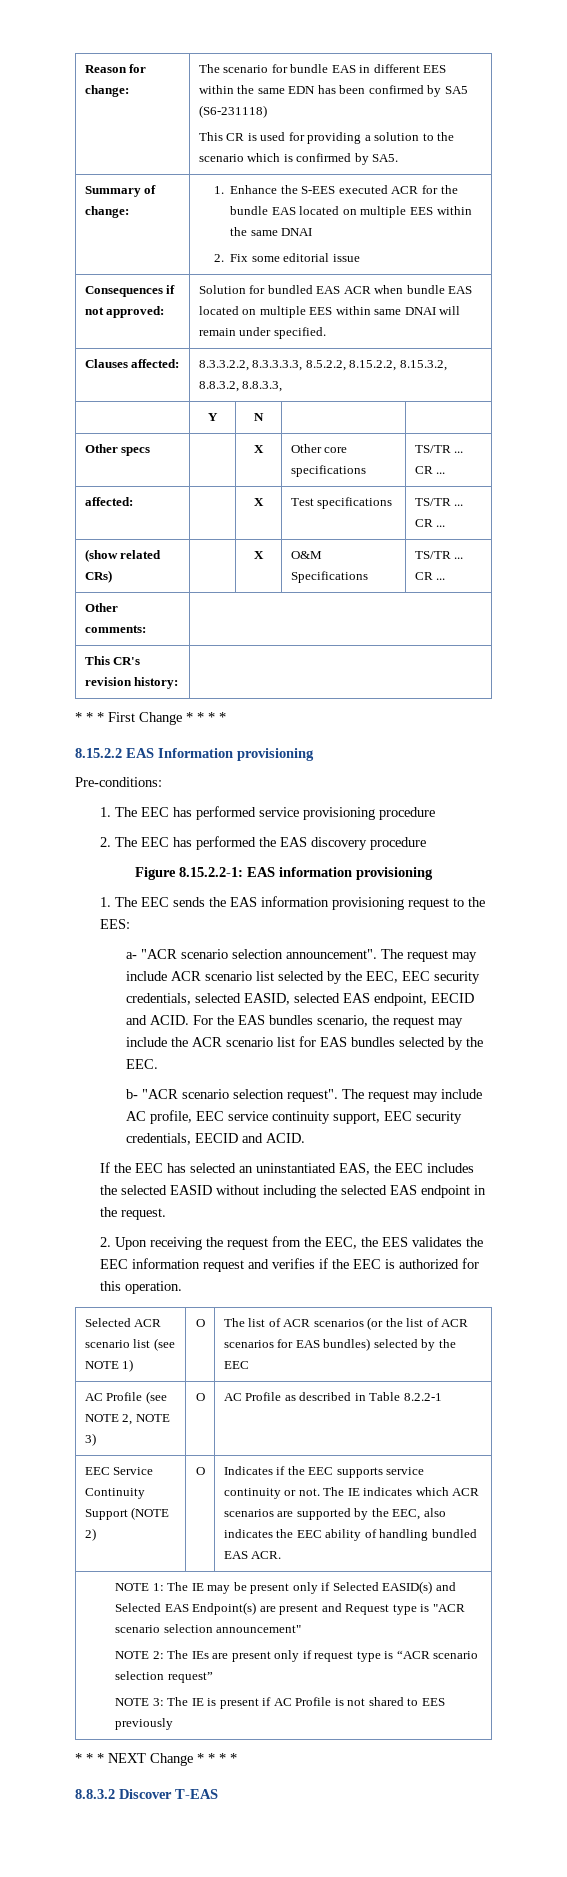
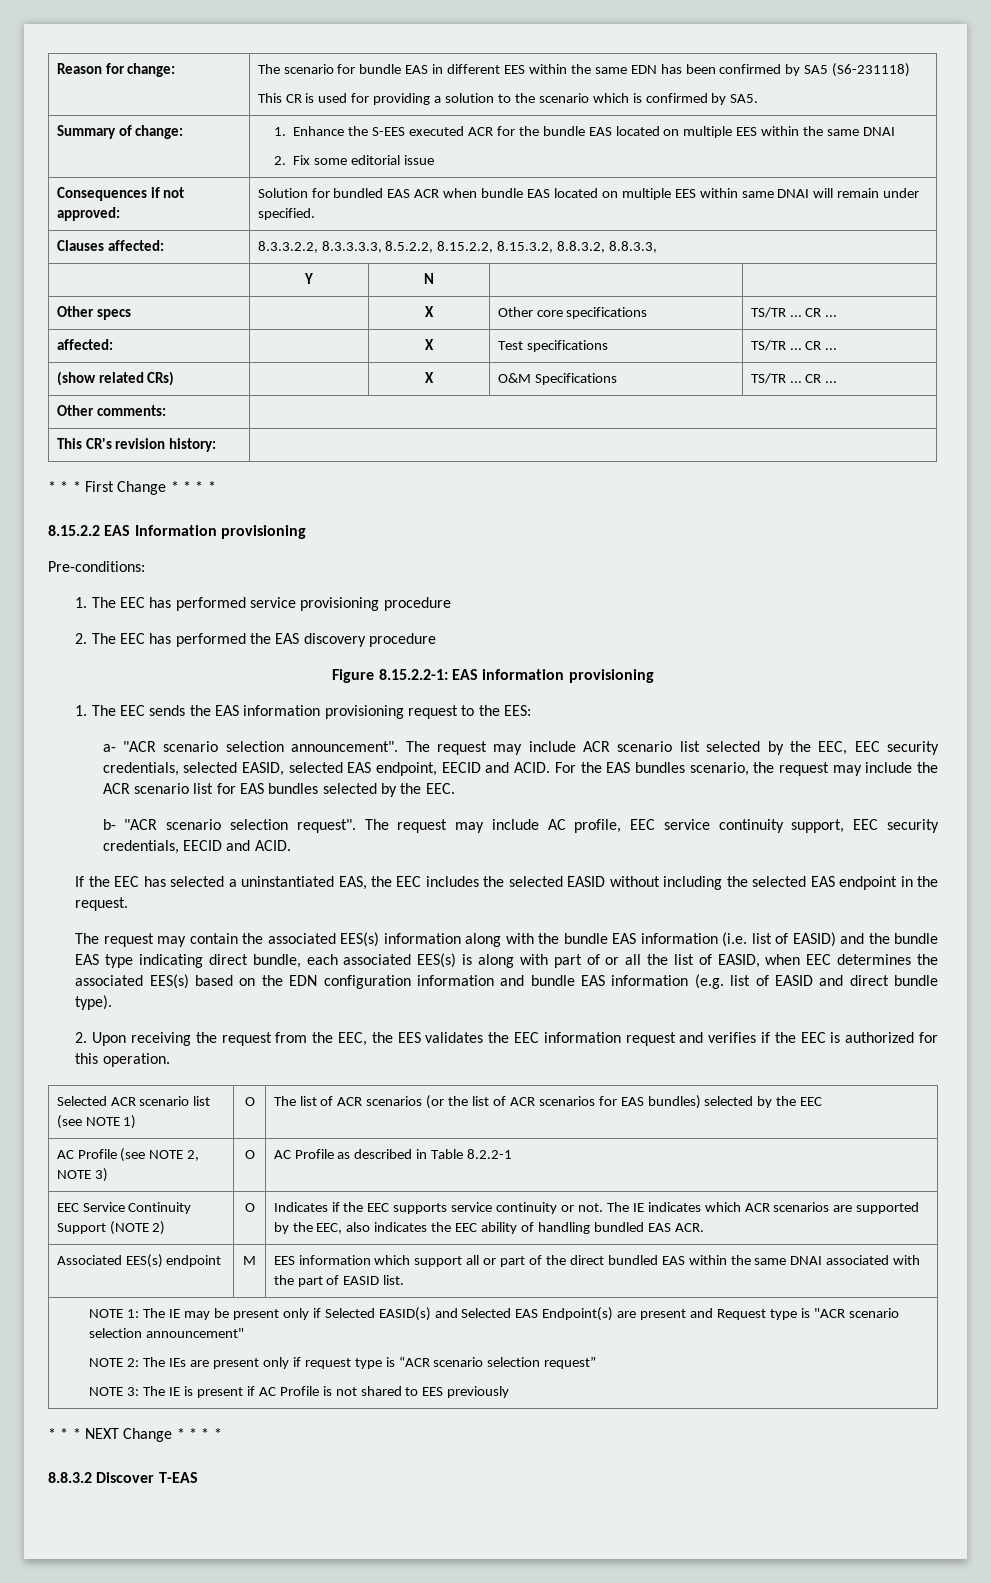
[239,1166,254,1173] an -> [228,879,237,887] a
(167, 1214) none -> [75,932,938,947] [75,953,939,968] [75,974,938,989] [75,995,113,1010] // The request may contain the associated EES(s) information along with the bundle EAS information (i.e. list of EASID) and the bundle EAS type indicating direct bundle, each associated EES(s) is along with part of or all the list of EASID, when EEC determines the associated EES(s) based on the EDN configuration information and bundle EAS information (e.g. list of EASID and direct bundle type).
(282, 1555) none -> [56,1254,222,1268] [243,1256,256,1265] [273,1255,921,1267] [273,1275,405,1287] // Associated EES(s) endpoint | M | EES information which support all or part of the direct bundled EAS within the same DNAI associated with the part of EASID list.

